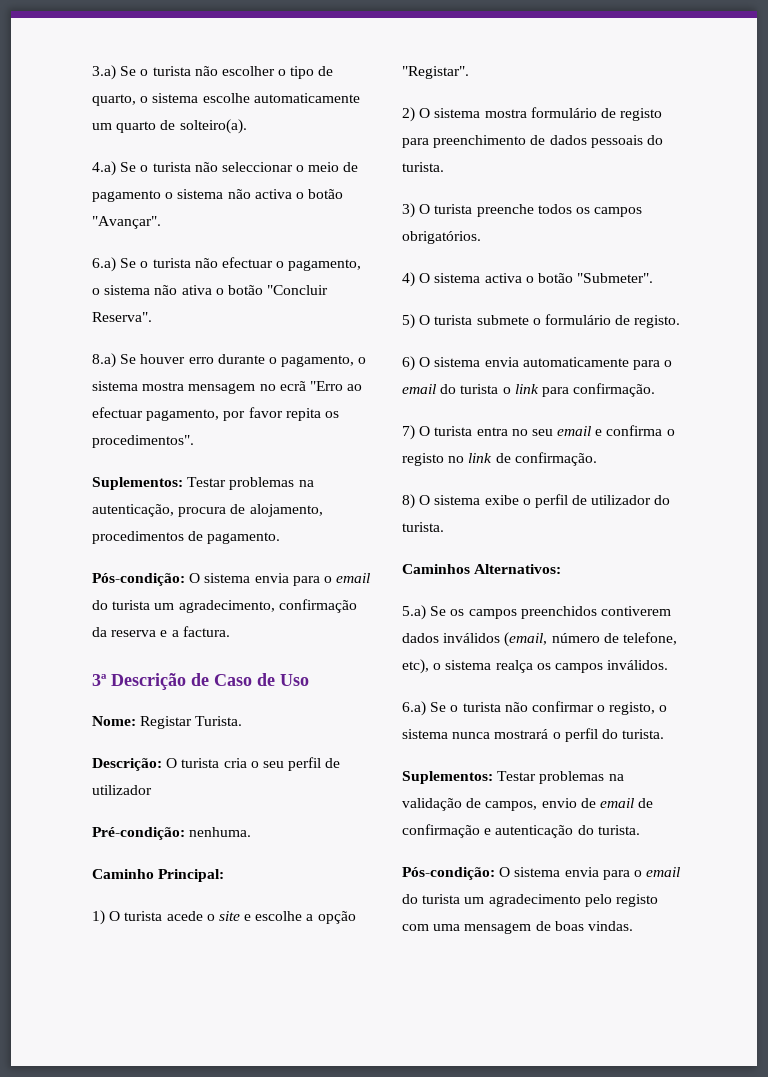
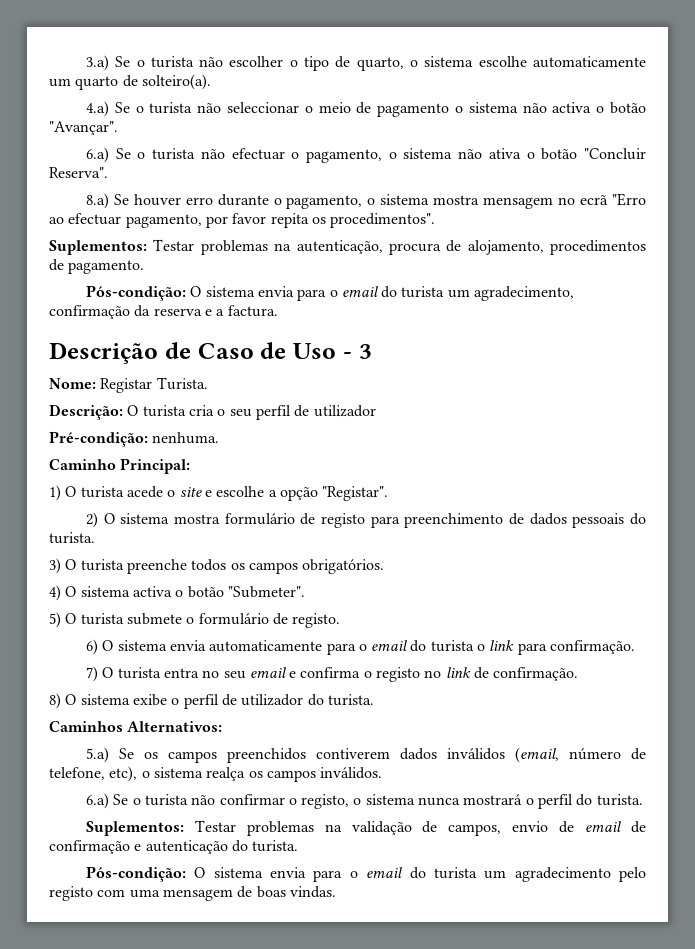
[92,674,107,686] 3ª -> (278, 311) none
(309, 680) none -> [342,344,372,359] - 3

